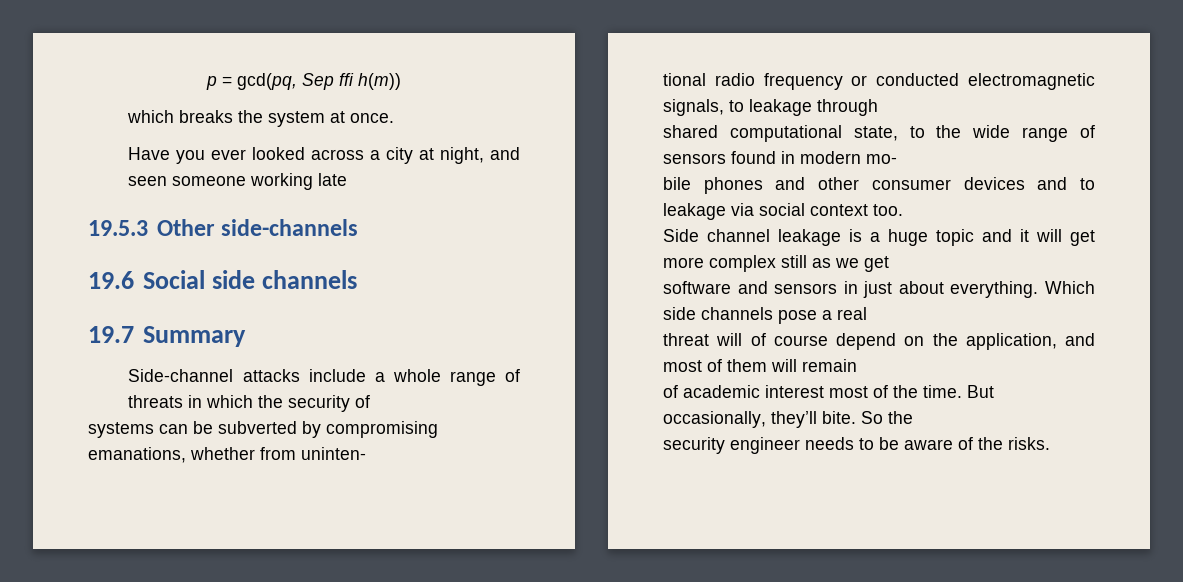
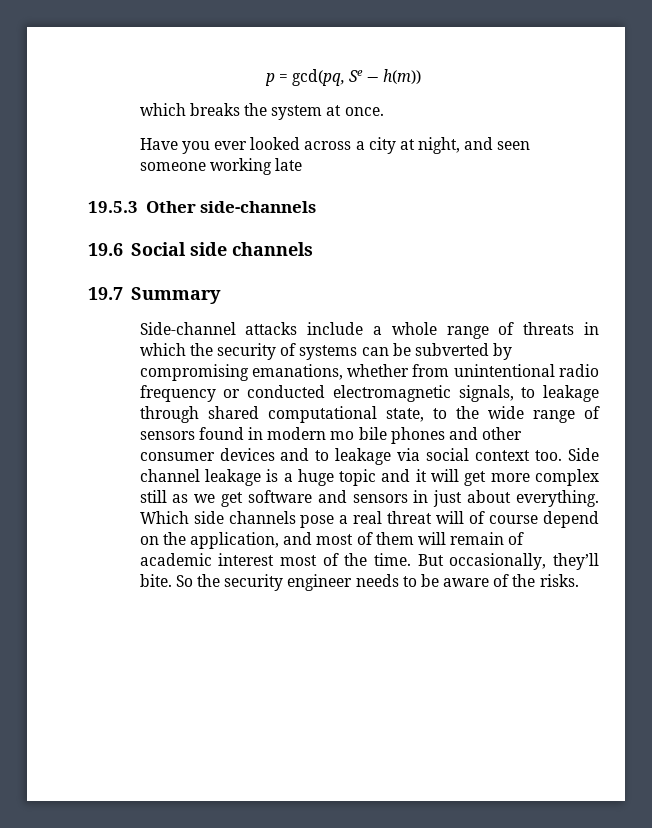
[302,73,354,90] Sep ffi -> [349,70,380,82] Se −
(371, 401) // -> (297, 349) none
[301,447,366,460] [663,73,706,86] uninten- // tional -> [453,364,555,377] unintentional
(878, 107) // -> (199, 414) none
[866,154,897,164] mo- // -> [330,431,355,440] mo
(903, 210) // -> (563, 455) none
(889, 264) // -> (244, 499) none
(867, 313) // -> (383, 517) none
(857, 365) // -> (505, 538) none
(913, 417) // -> (220, 580) none

